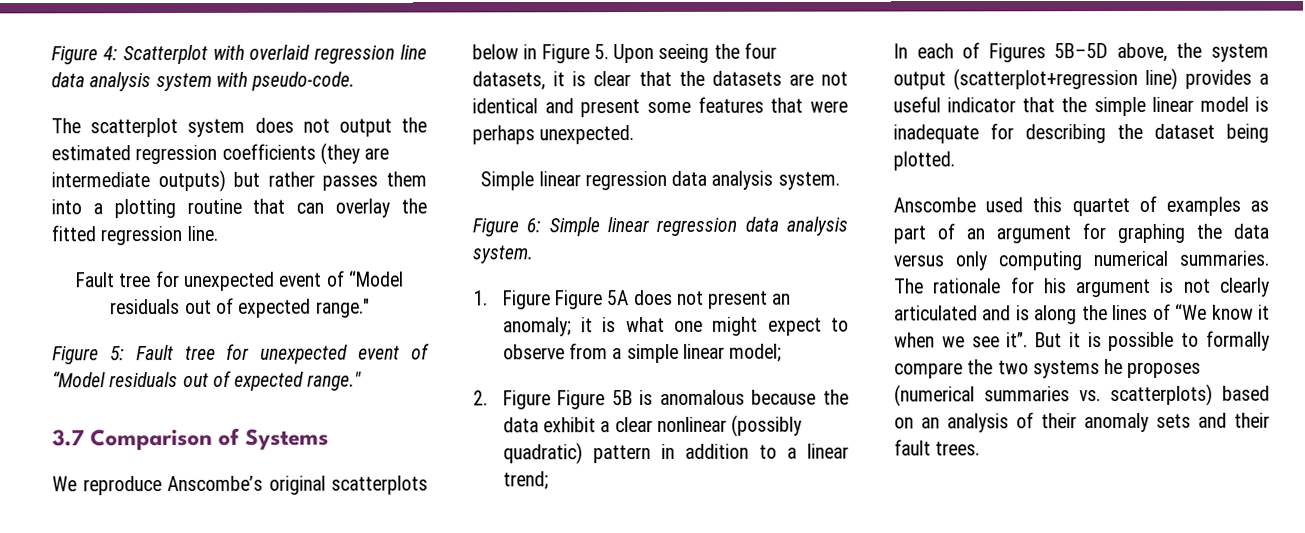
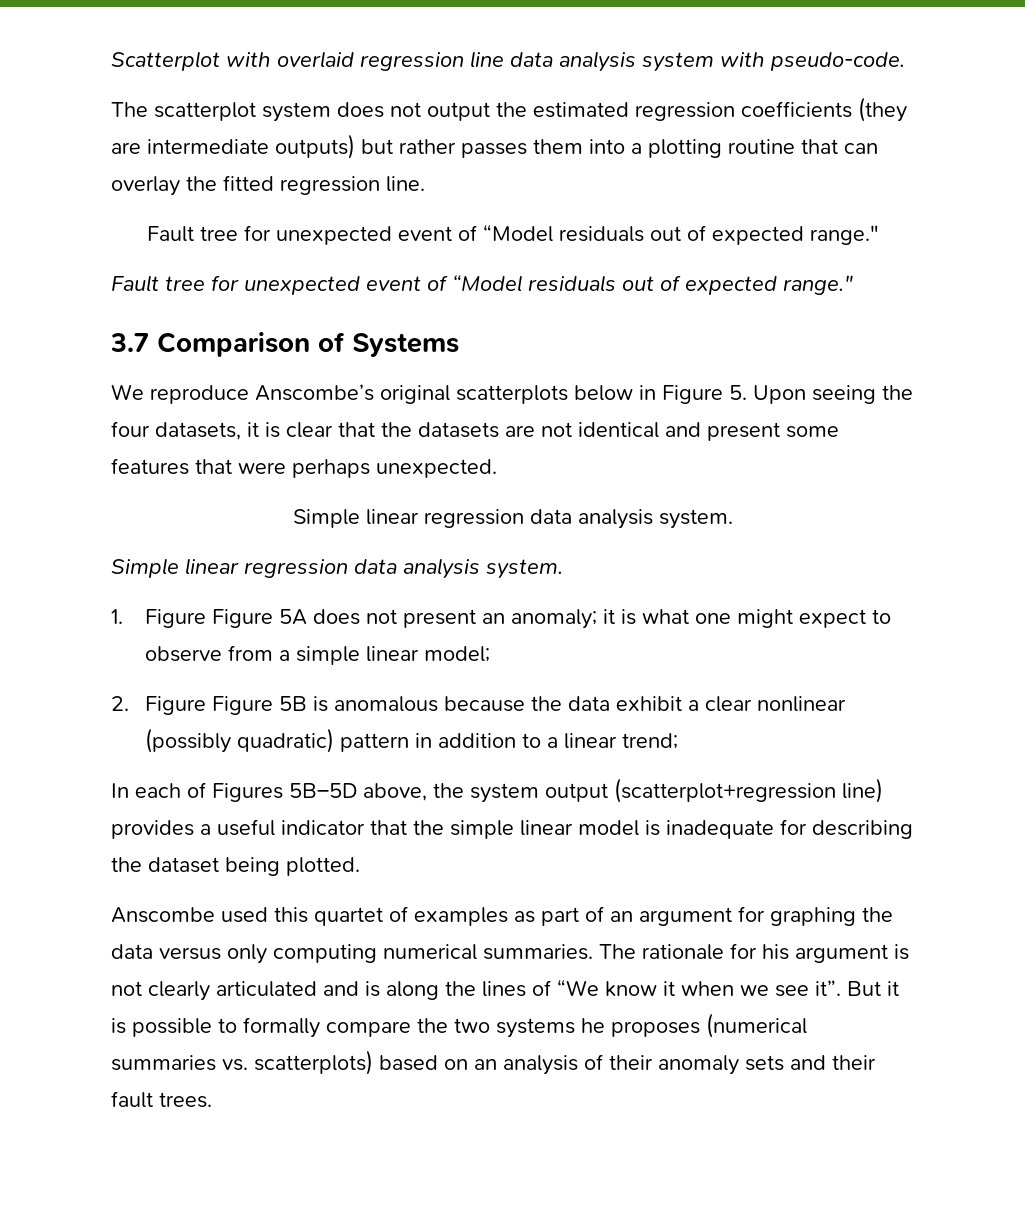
[51,45,118,65] Figure 4: -> (111, 61) none
[52,345,125,365] Figure 5: -> (879, 235) none
[472,217,542,237] Figure 6: -> (733, 519) none

